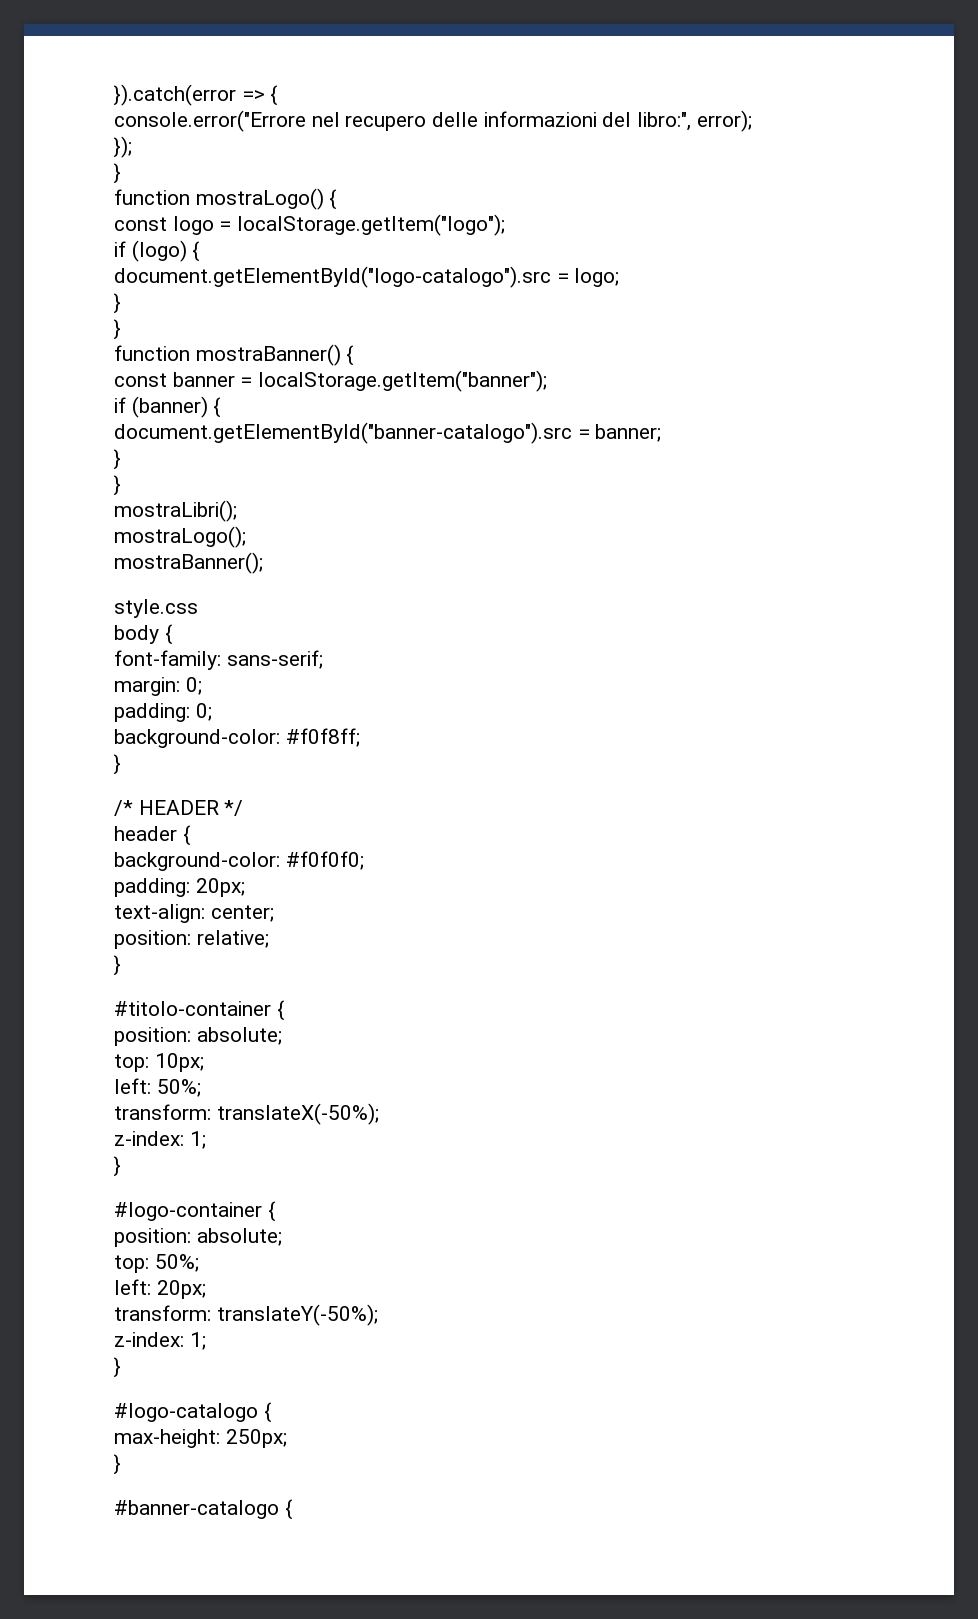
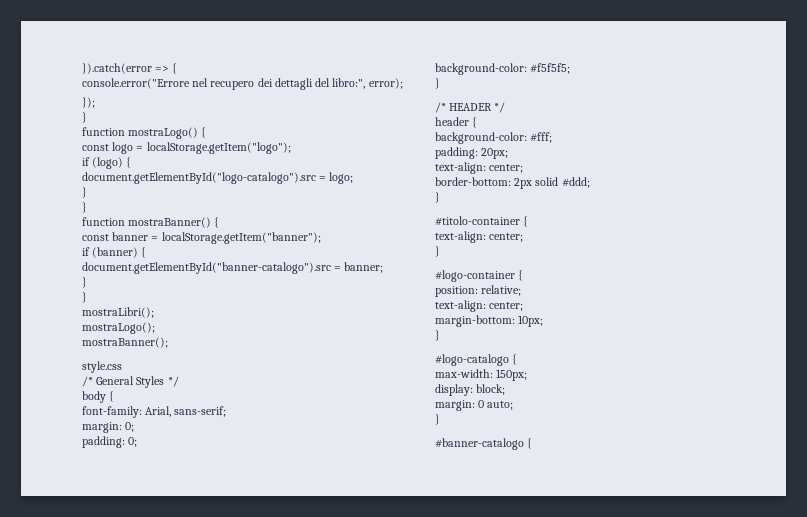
[432,111,597,127] delle informazioni -> [257,78,313,90] dei dettagli
(198, 608) none -> [82,376,179,388] // /* General Styles */
(221, 660) none -> [145,406,172,417] Arial,
[285,728,360,747] #f0f8ff; -> [530,63,571,74] #f5f5f5;
[285,851,364,870] #f0f0f0; -> [530,132,553,143] #fff;
[114,930,269,949] position: relative; -> [435,177,590,189] border-bottom: 2px solid #ddd;
[114,1027,282,1046] [114,1053,204,1072] [114,1078,201,1097] [114,1103,379,1125] [114,1131,206,1149] [113,1156,121,1177] [114,1201,276,1222] [114,1228,282,1247] [114,1254,199,1273] [114,1279,206,1299] [114,1304,378,1326] [114,1332,206,1350] [113,1357,121,1378] [114,1402,272,1423] [114,1429,287,1448] position: absolute; // top: 10px; // left: 50%; // transform: translateX(-50%); // z-index: 1; // } // #logo-container { // position: absolute; // top: 50%; // left: 20px; // transform: translateY(-50%); // z-index: 1; // } // #logo-catalogo { // max-height: 250px; -> [435,231,524,243] [435,246,440,257] [435,270,524,282] [435,285,522,297] [435,300,524,312] [435,315,544,327] [435,330,440,341] [435,354,518,366] [435,369,528,381] [435,384,506,396] [435,400,514,411] text-align: center; // } // #logo-container { // position: relative; // text-align: center; // margin-bottom: 10px; // } // #logo-catalogo { // max-width: 150px; // display: block; // margin: 0 auto;

